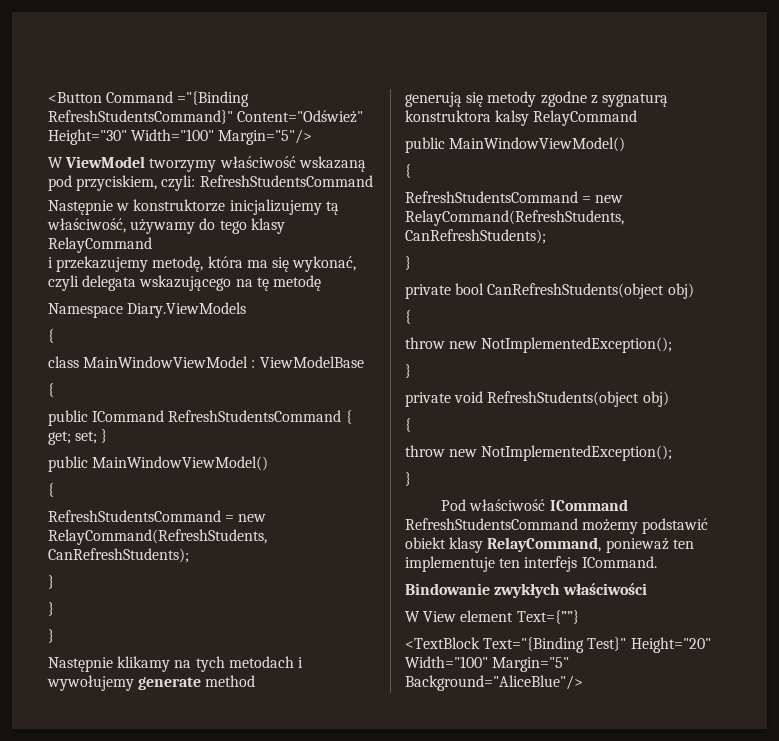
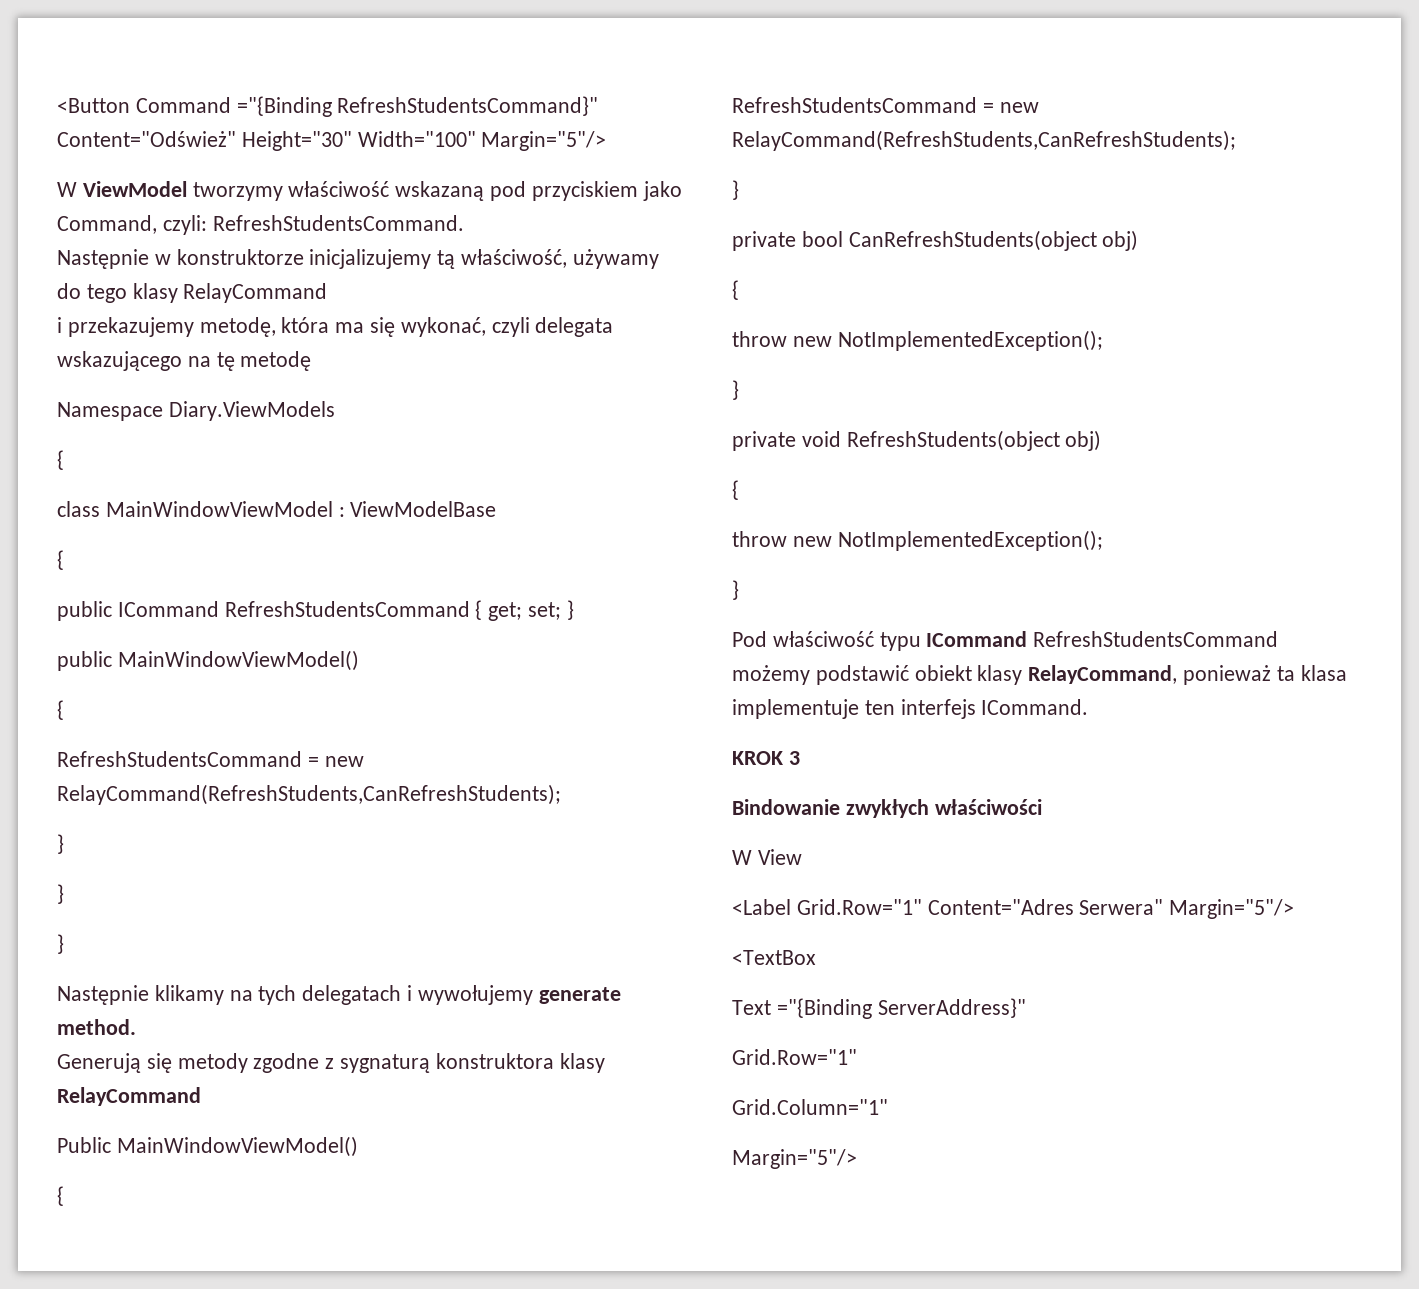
[76,175,373,191] przyciskiem, czyli: RefreshStudentsCommand -> [531,181,682,201] [57,215,464,235] przyciskiem jako Command, czyli: RefreshStudentsCommand.
[228,656,294,668] metodach -> [302,985,402,1005] delegatach
[205,675,256,687] [405,92,462,107] method // generują -> [57,1019,136,1035] [57,1053,141,1073] method. // Generują
[495,110,638,126] [405,137,445,153] kalsy RelayCommand // public -> [559,1053,605,1073] [57,1087,201,1106] [57,1137,111,1153] klasy RelayCommand // Public
(546, 505) none -> [879,632,921,651] typu
[672,539,694,549] ten -> [1276,665,1347,681] ta klasa
(657, 562) none -> [732,751,800,765] // KROK 3
[460,610,579,624] [405,637,711,653] [405,656,570,672] [405,675,583,691] element Text={””} // <TextBlock Text="{Binding Test}" Height="20" Width="100" Margin="5" Background="AliceBlue"/> -> [732,899,1295,919] [732,950,816,965] [732,998,1026,1019] [732,1049,857,1065] [732,1099,888,1115] [732,1149,857,1169] // <Label Grid.Row="1" Content="Adres Serwera" Margin="5"/> // <TextBox // Text ="{Binding ServerAddress}" // Grid.Row="1" // Grid.Column="1" // Margin="5"/>

